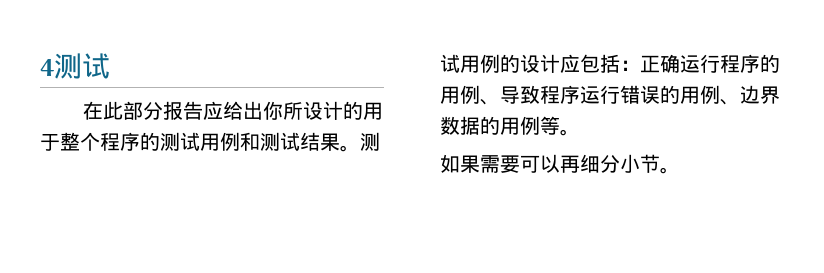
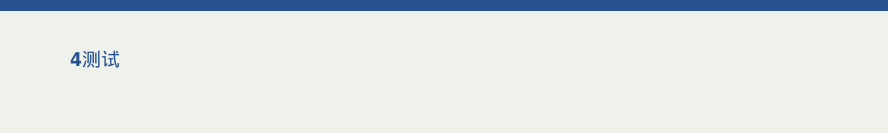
[82,101,383,120] [40,132,380,152] [440,54,780,73] [440,85,780,105] [440,116,580,136] [440,154,680,174] // 在此部分报告应给出你所设计的用于整个程序的测试用例和测试结果。测试用例的设计应包括：正确运行程序的用例、导致程序运行错误的用例、边界数据的用例等。 // 如果需要可以再细分小节。 -> (120, 59) none

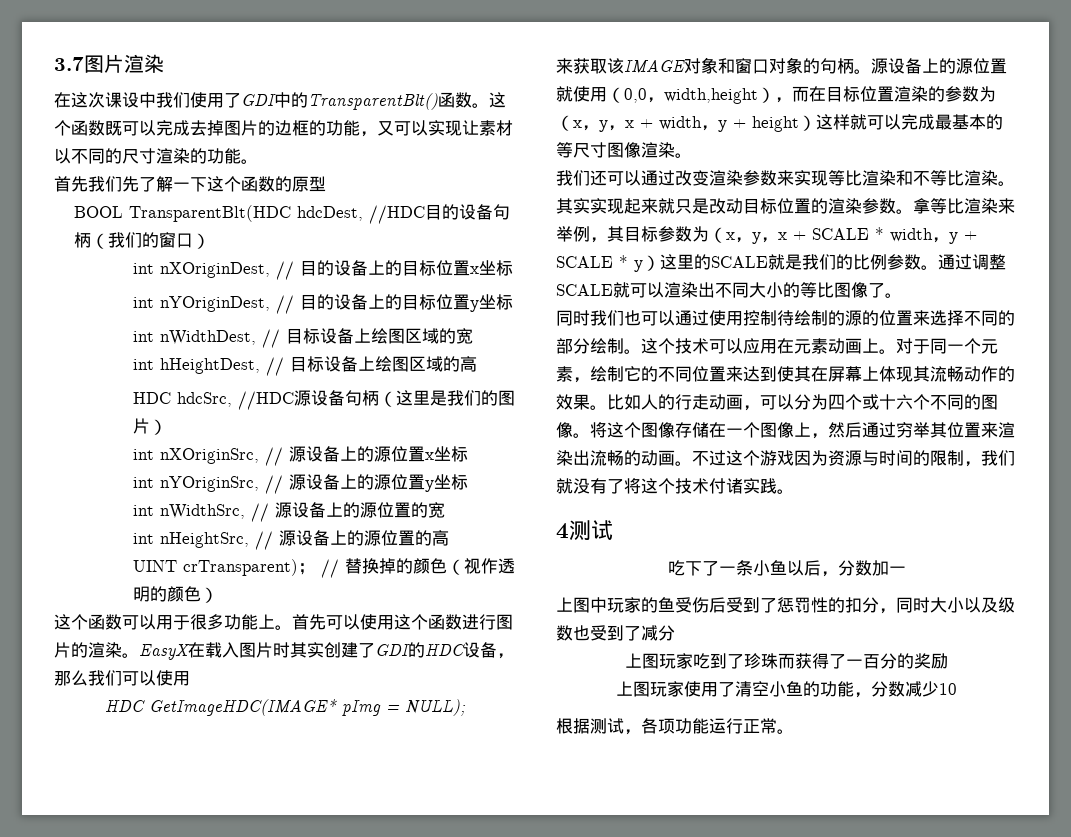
[70,50,120,68] 4测试 -> [54,54,164,73] [54,92,506,110] [54,120,513,137] [54,148,258,164] [54,176,326,192] [73,204,510,224] [73,232,210,249] [132,260,513,280] [132,294,513,314] [132,328,473,348] [132,356,477,376] [132,390,515,410] [132,418,167,435] [132,446,468,466] [132,474,468,494] [132,502,445,522] [132,530,449,550] [132,558,515,578] [132,586,218,603] [54,614,513,630] [54,642,514,660] [54,670,190,686] [104,699,466,716] [556,57,1007,74] [556,86,996,104] [556,114,1003,132] [556,142,692,158] [556,170,1015,186] [556,198,1015,214] [556,226,977,244] [556,254,1006,272] [556,282,902,298] [556,310,1015,326] [556,338,998,354] [556,366,1015,383] [556,394,998,411] [556,422,1015,439] [556,450,1015,467] [556,478,794,494] [556,520,613,541] [667,560,906,577] [556,597,1015,614] [556,625,675,641] [625,653,948,669] [616,681,957,698] [556,718,794,735] 3.7图片渲染 // 在这次课设中我们使用了GDI中的TransparentBlt()函数。这个函数既可以完成去掉图片的边框的功能，又可以实现让素材以不同的尺寸渲染的功能。 // 首先我们先了解一下这个函数的原型 // BOOL TransparentBlt(HDC hdcDest, //HDC目的设备句柄（我们的窗口） // int nXOriginDest, // 目的设备上的目标位置x坐标 // int nYOriginDest, // 目的设备上的目标位置y坐标 // int nWidthDest, // 目标设备上绘图区域的宽 // int hHeightDest, // 目标设备上绘图区域的高 // HDC hdcSrc, //HDC源设备句柄（这里是我们的图片） // int nXOriginSrc, // 源设备上的源位置x坐标 // int nYOriginSrc, // 源设备上的源位置y坐标 // int nWidthSrc, // 源设备上的源位置的宽 // int nHeightSrc, // 源设备上的源位置的高 // UINT crTransparent)； // 替换掉的颜色（视作透明的颜色） // 这个函数可以用于很多功能上。首先可以使用这个函数进行图片的渲染。EasyX在载入图片时其实创建了GDI的HDC设备，那么我们可以使用 // HDC GetImageHDC(IMAGE* pImg = NULL); // 来获取该IMAGE对象和窗口对象的句柄。源设备上的源位置就使用（0,0，width,height），而在目标位置渲染的参数为（x，y，x + width，y + height）这样就可以完成最基本的等尺寸图像渲染。 // 我们还可以通过改变渲染参数来实现等比渲染和不等比渲染。其实实现起来就只是改动目标位置的渲染参数。拿等比渲染来举例，其目标参数为（x，y，x + SCALE * width，y + SCALE * y）这里的SCALE就是我们的比例参数。通过调整SCALE就可以渲染出不同大小的等比图像了。 // 同时我们也可以通过使用控制待绘制的源的位置来选择不同的部分绘制。这个技术可以应用在元素动画上。对于同一个元素，绘制它的不同位置来达到使其在屏幕上体现其流畅动作的效果。比如人的行走动画，可以分为四个或十六个不同的图像。将这个图像存储在一个图像上，然后通过穷举其位置来渲染出流畅的动画。不过这个游戏因为资源与时间的限制，我们就没有了将这个技术付诸实践。 // 4测试 // 吃下了一条小鱼以后，分数加一 // 上图中玩家的鱼受伤后受到了惩罚性的扣分，同时大小以及级数也受到了减分 // 上图玩家吃到了珍珠而获得了一百分的奖励 // 上图玩家使用了清空小鱼的功能，分数减少10 // 根据测试，各项功能运行正常。

